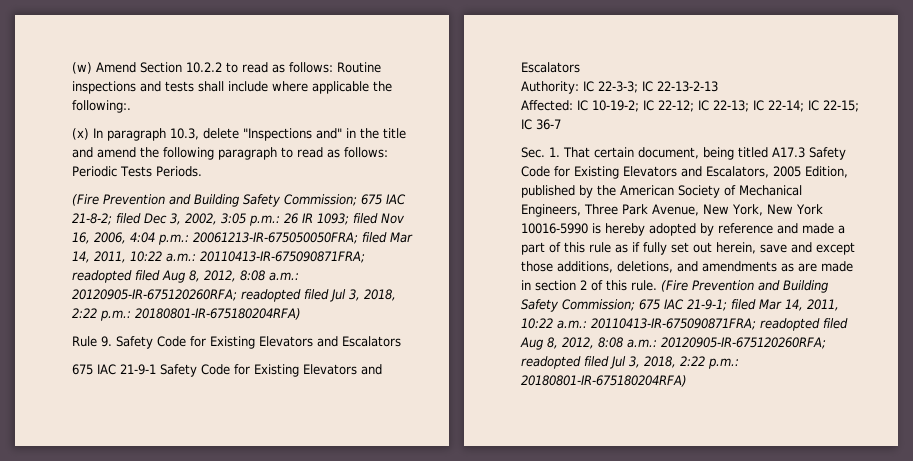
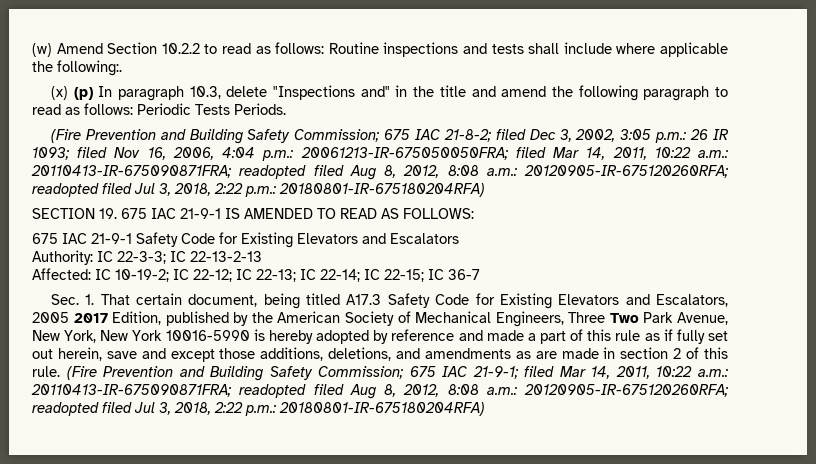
(89, 134) none -> [73,87,93,100] (p)
[72,336,401,349] Rule 9. Safety Code for Existing Elevators and Escalators -> [32,208,474,219] SECTION 19. 675 IAC 21-9-1 IS AMENDED TO READ AS FOLLOWS:
(801, 171) none -> [73,313,108,323] 2017
(618, 209) none -> [609,313,639,323] Two

